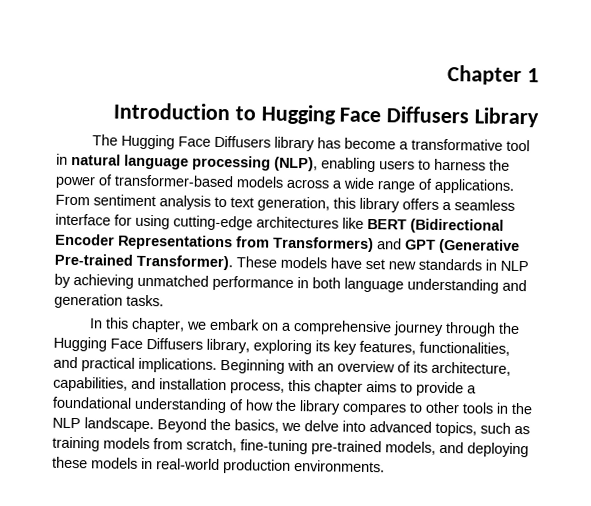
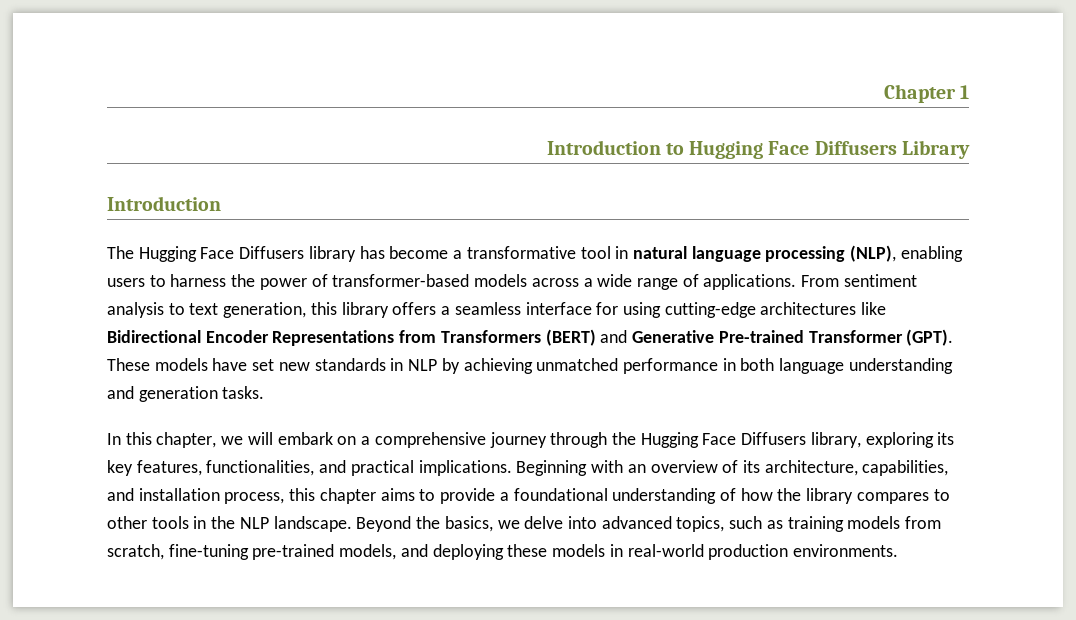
(539, 117) none -> [107,196,221,211] // Introduction
[367,218,504,234] BERT (Bidirectional -> [107,330,201,343] Bidirectional
[273,236,520,255] [54,253,233,271] Transformers) and GPT (Generative Pre-trained Transformer). -> [440,329,954,346] Transformers (BERT) and Generative Pre-trained Transformer (GPT).
(207, 325) none -> [247,432,273,445] will

